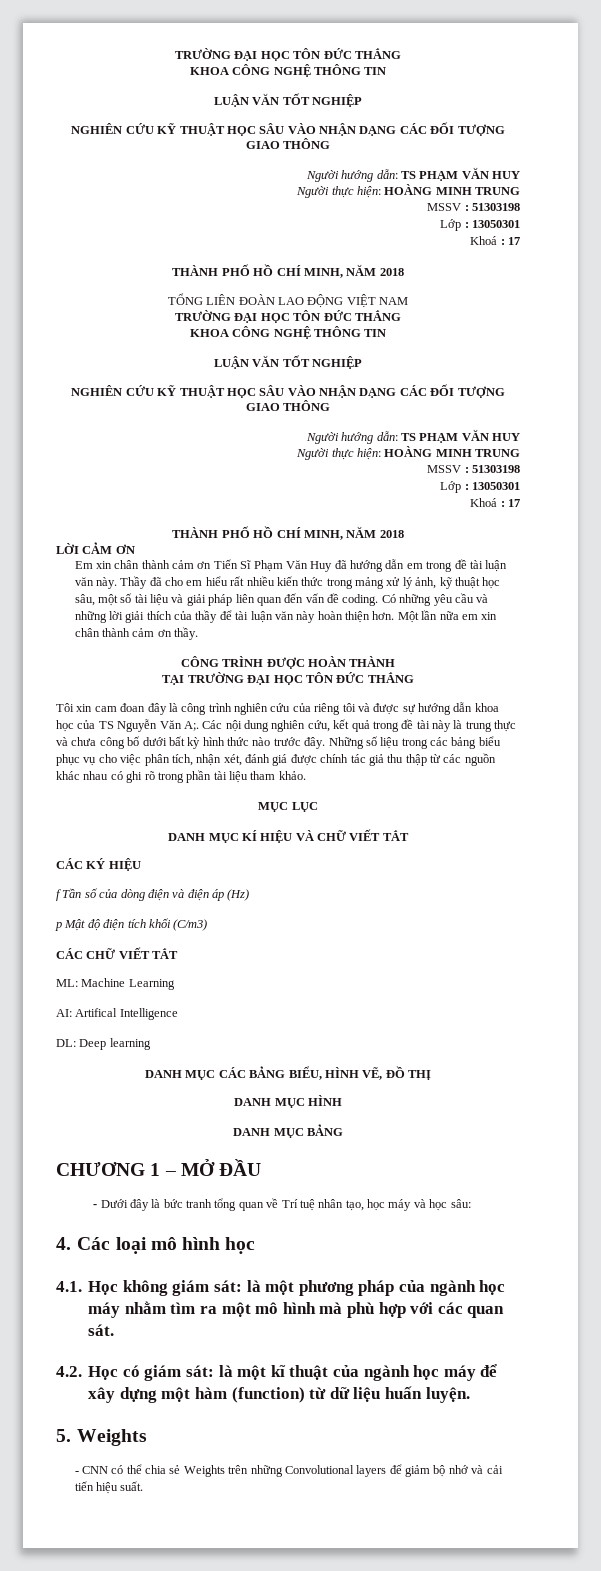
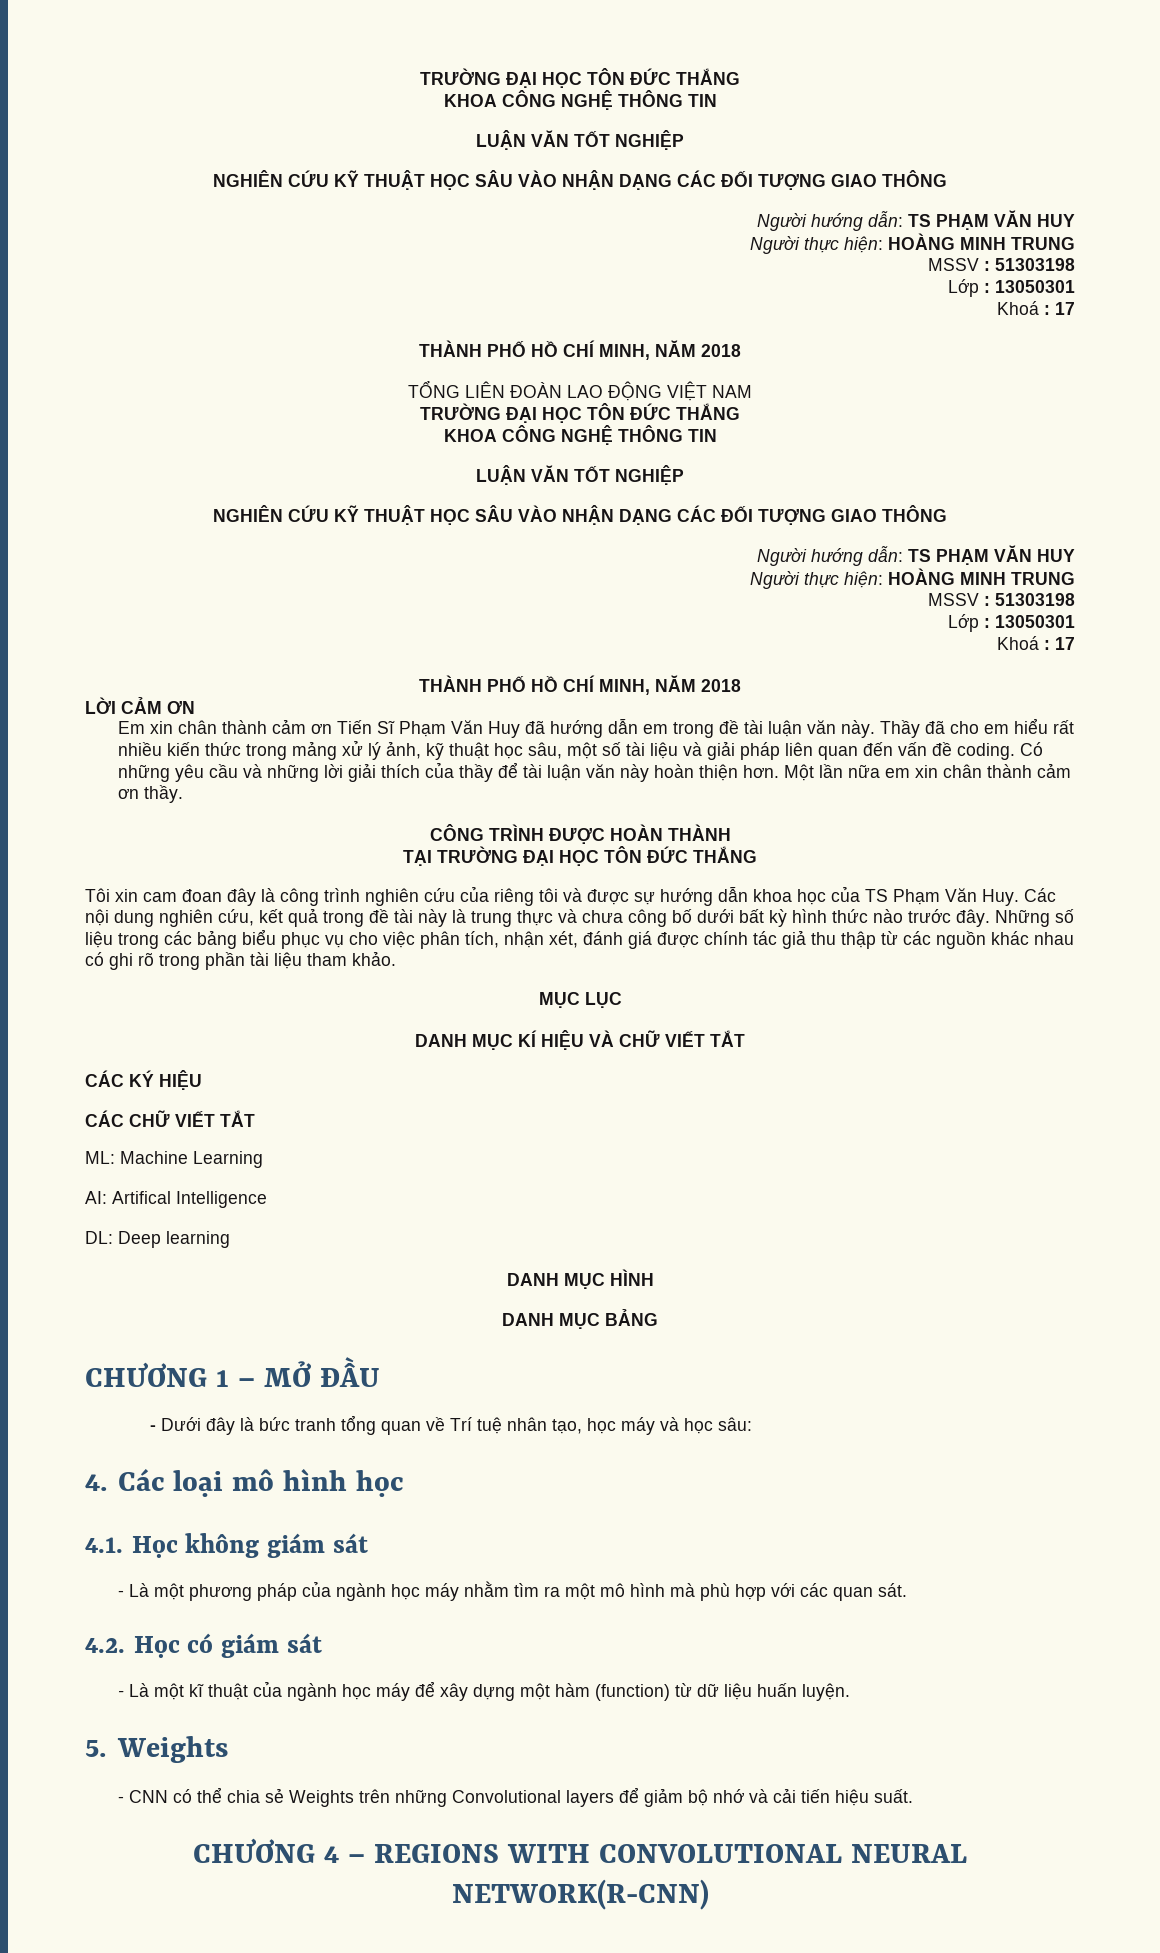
[117,719,199,732] Nguyễn Văn A;. -> [893,888,1019,906] Phạm Văn Huy.
[56,888,250,901] [55,918,208,931] // f Tần số của dòng điện và điện áp (Hz) // p Mật độ điện tích khối (C/m3) -> (202, 1080) none
[145,1066,431,1080] // DANH MỤC CÁC BẢNG BIỂU, HÌNH VẼ, ĐỒ THỊ -> (230, 1239) none
[214,1280,261,1292] sát: là -> [332,1533,368,1553] [117,1583,149,1597] sát // - Là
[186,1365,233,1377] sát: là -> [286,1633,322,1653] [117,1683,149,1697] sát // - Là
(144, 1486) none -> [193,1838,967,1863] [451,1879,709,1910] // CHƯƠNG 4 – REGIONS WITH CONVOLUTIONAL NEURAL NETWORK(R-CNN)

